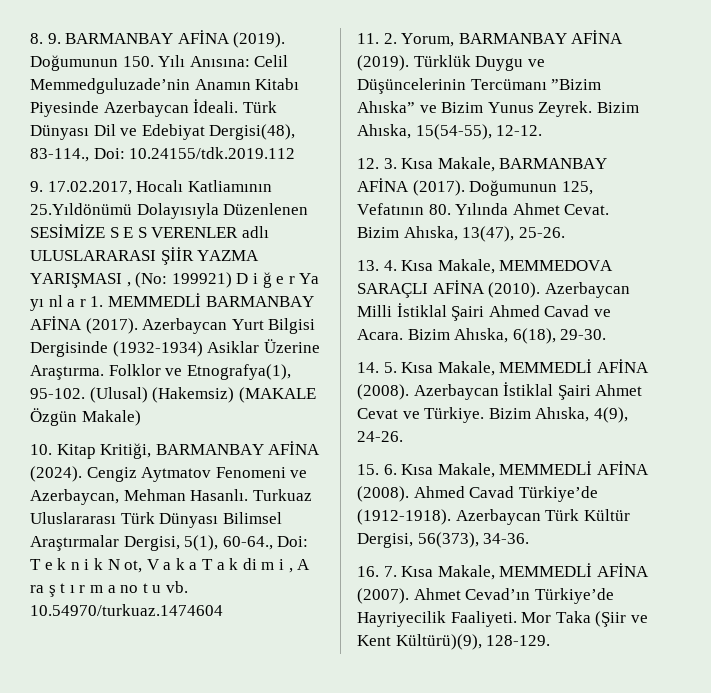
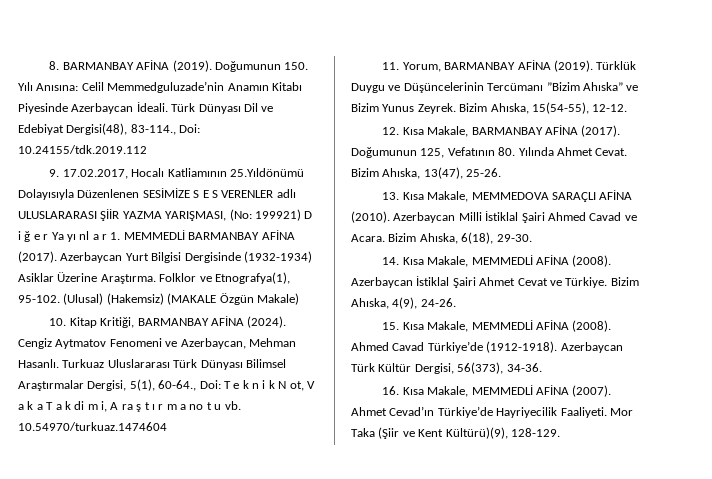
[47,33,61,44] 9. -> (60, 65) none
[30,273,131,288] YARIŞMASI , -> [165,211,227,221] YARIŞMASI,
[279,559,293,573] i , -> [101,401,107,412] i,
[383,33,397,44] 2. -> (400, 66) none
[383,158,397,169] 3. -> (400, 131) none
[383,260,397,271] 4. -> (400, 196) none
[383,362,397,373] 5. -> (400, 261) none
[383,464,397,475] 6. -> (400, 326) none
[383,566,397,577] 7. -> (400, 390) none

